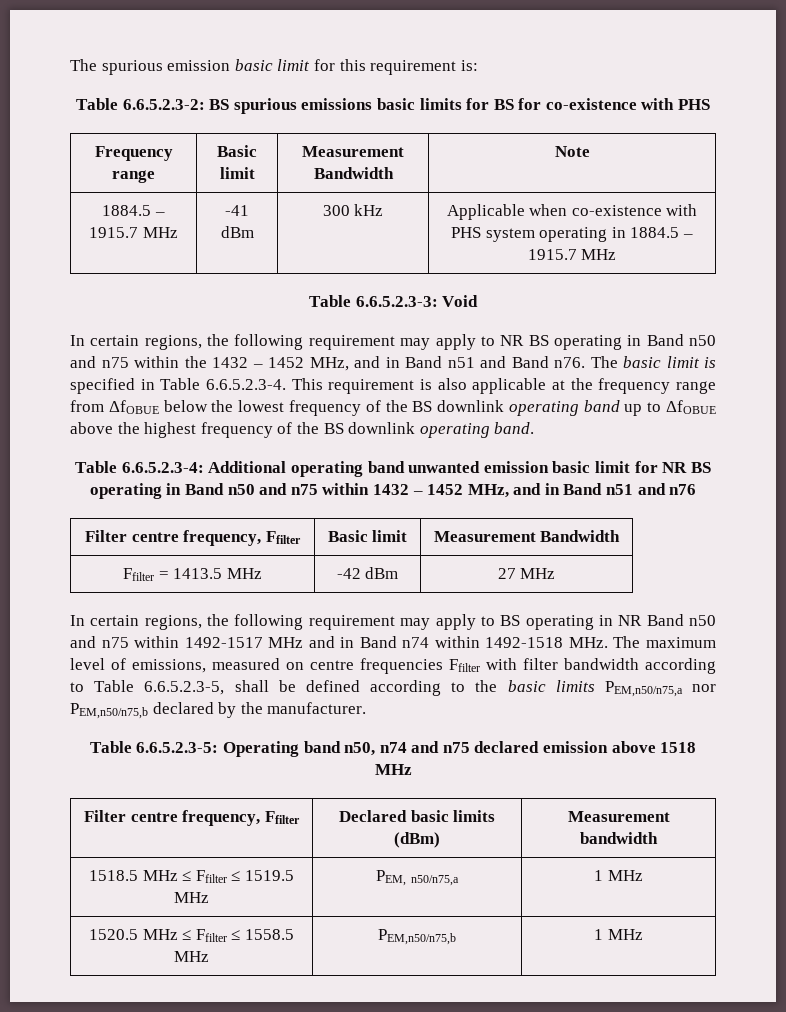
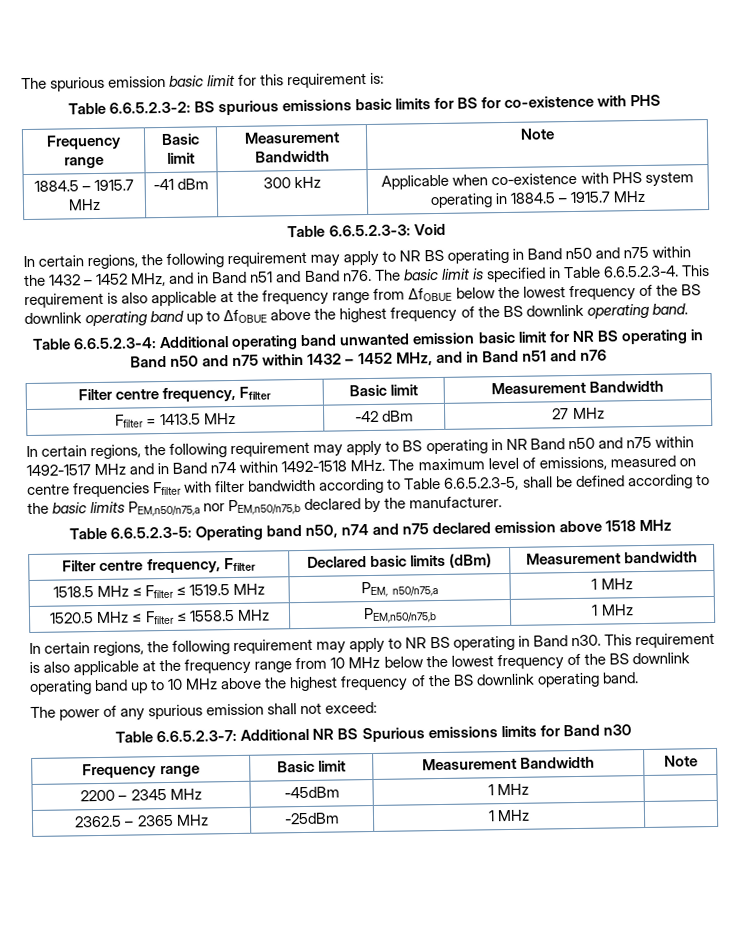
(643, 934) none -> [29,632,715,657] [29,652,690,676] [29,672,639,696] [30,701,378,721] [115,724,632,743] [82,763,200,779] [276,760,347,773] [421,756,596,771] [663,755,698,767] [80,788,202,802] [283,786,340,799] [487,783,530,796] [74,814,209,828] [284,812,340,825] [487,809,531,822] // In certain regions, the following requirement may apply to NR BS operating in Band n30. This requirement is also applicable at the frequency range from 10 MHz below the lowest frequency of the BS downlink operating band up to 10 MHz above the highest frequency of the BS downlink operating band. // The power of any spurious emission shall not exceed: // Table 6.6.5.2.3-7: Additional NR BS Spurious emissions limits for Band n30 // Frequency range | Basic limit | Measurement Bandwidth | Note // 2200 – 2345 MHz | -45dBm | 1 MHz | // 2362.5 – 2365 MHz | -25dBm | 1 MHz |

